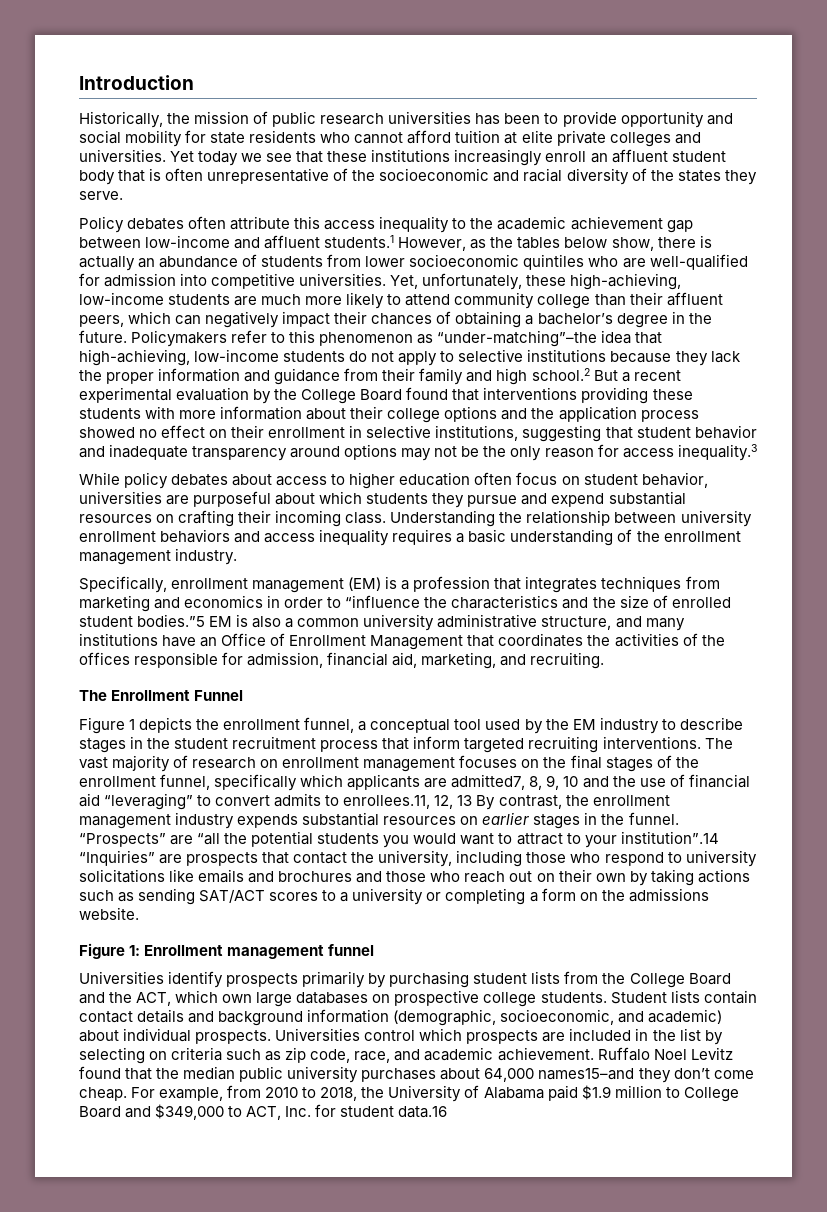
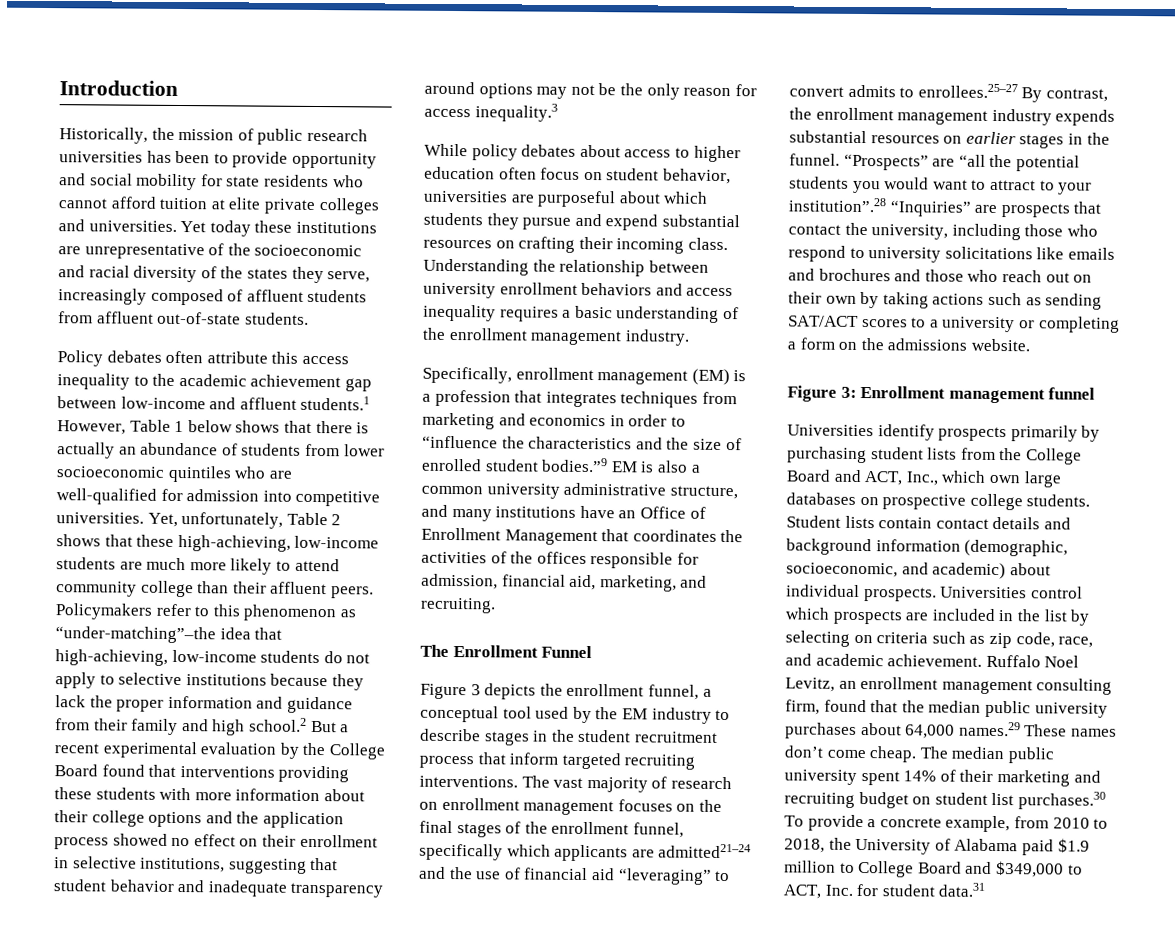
[241,149,726,166] [79,168,204,185] we see that these institutions increasingly enroll an affluent student body that is often -> [254,220,377,234] [58,246,81,255] these institutions are
[79,191,123,200] serve. -> [327,271,371,283] [58,288,368,306] [58,311,309,325] serve, increasingly composed of affluent students from affluent out-of-state students.
[470,237,654,251] as the tables below show, -> [129,419,312,433] Table 1 below shows that
(523, 281) none -> [286,512,342,526] [56,534,133,547] Table 2 shows that
[79,311,712,328] [79,330,127,343] peers, which can negatively impact their chances of obtaining a bachelor’s degree in the future. -> [330,586,374,599] peers.
[137,614,206,627] bodies.”5 -> [541,457,609,473] bodies.”9
[129,719,136,730] 1 -> [470,684,481,696] 3
[451,774,579,790] admitted7, 8, 9, 10 -> [658,843,752,859] admitted21–24
[343,795,473,809] enrollees.11, 12, 13 -> [917,83,1018,99] enrollees.25–27
[620,831,719,844] institution”.14 -> [788,197,887,213] institution”.28
[129,945,141,956] 1: -> [840,386,857,398] 3:
[109,992,172,1006] the ACT, -> [864,471,939,486] ACT, Inc.,
[690,1047,733,1060] Levitz -> [785,677,1113,695] [785,699,820,715] Levitz, an enrollment management consulting firm,
[538,1068,754,1083] [79,1087,156,1101] names15–and they don’t come cheap. For -> [958,721,1117,737] [784,745,1054,764] [784,769,1101,787] [784,791,1106,810] [784,814,942,832] names.29 These names don’t come cheap. The median public university spent 14% of their marketing and recruiting budget on student list purchases.30 To provide a concrete
[398,1106,448,1118] data.16 -> [938,882,986,897] data.31

